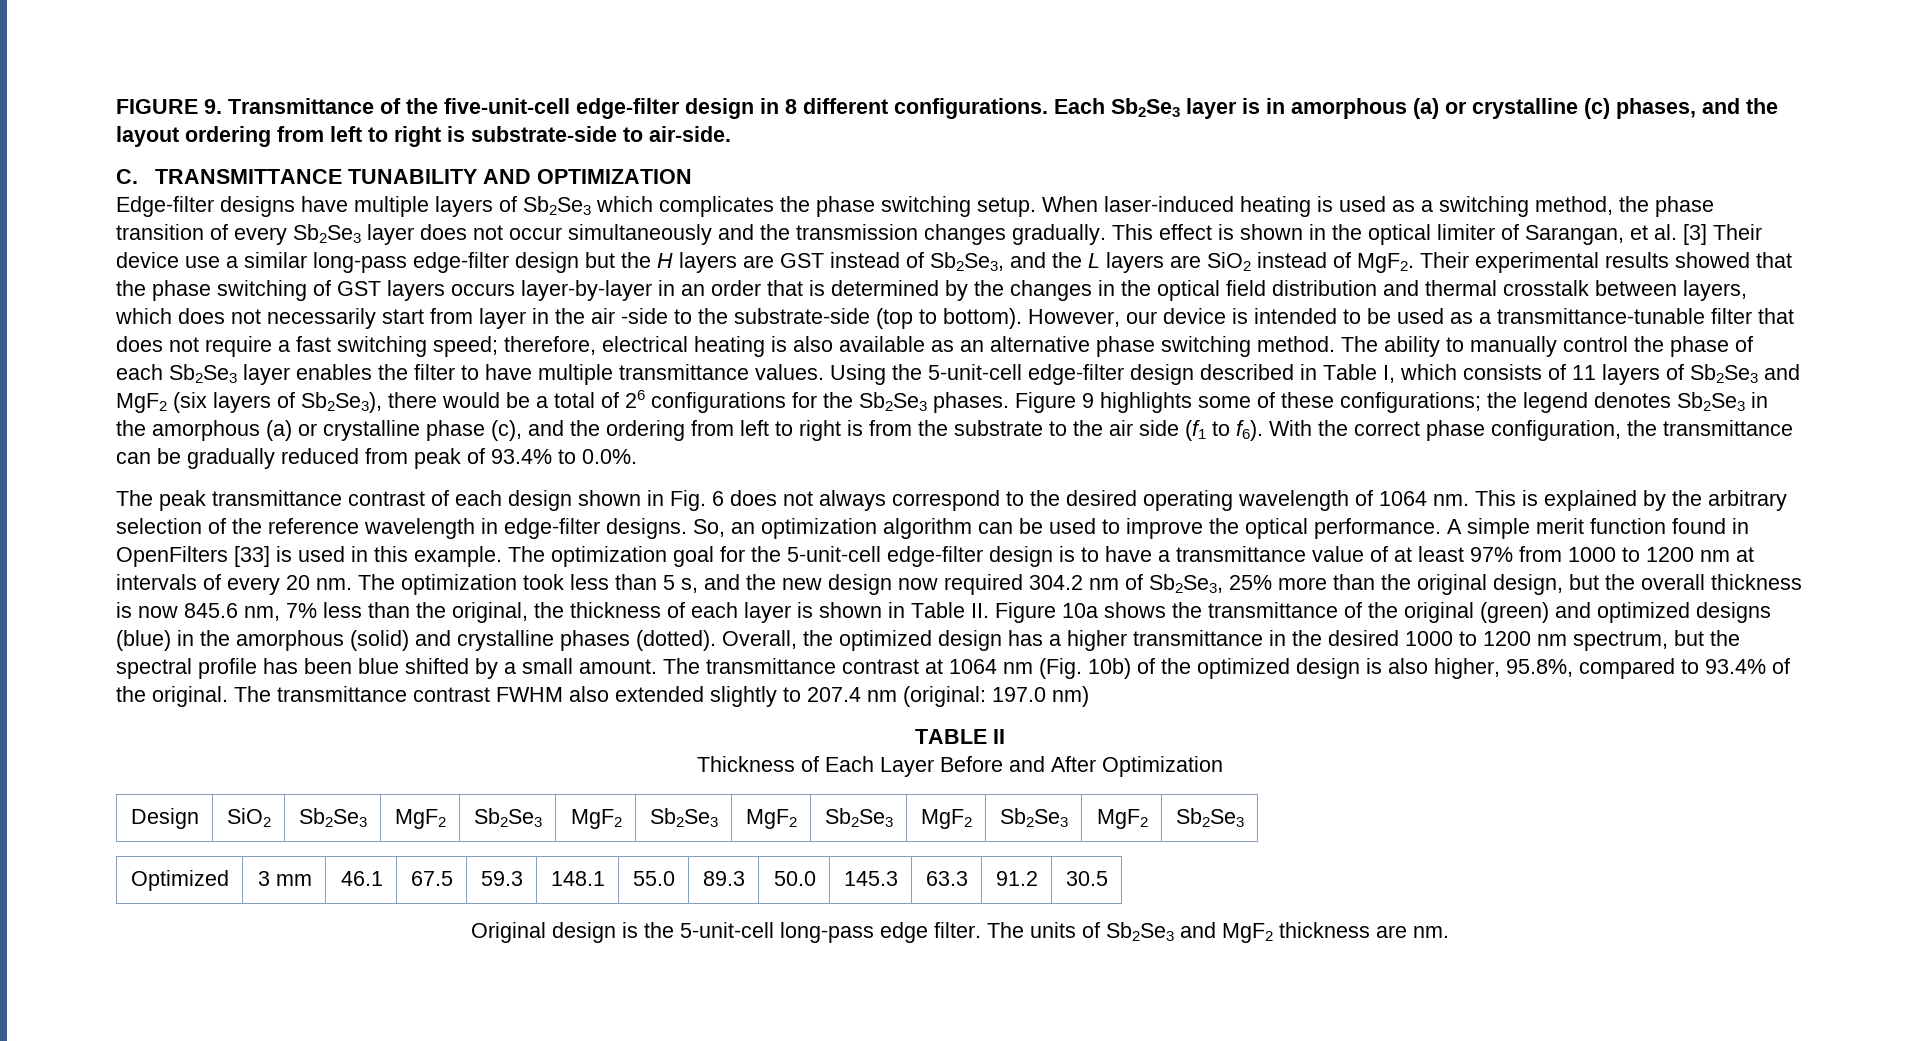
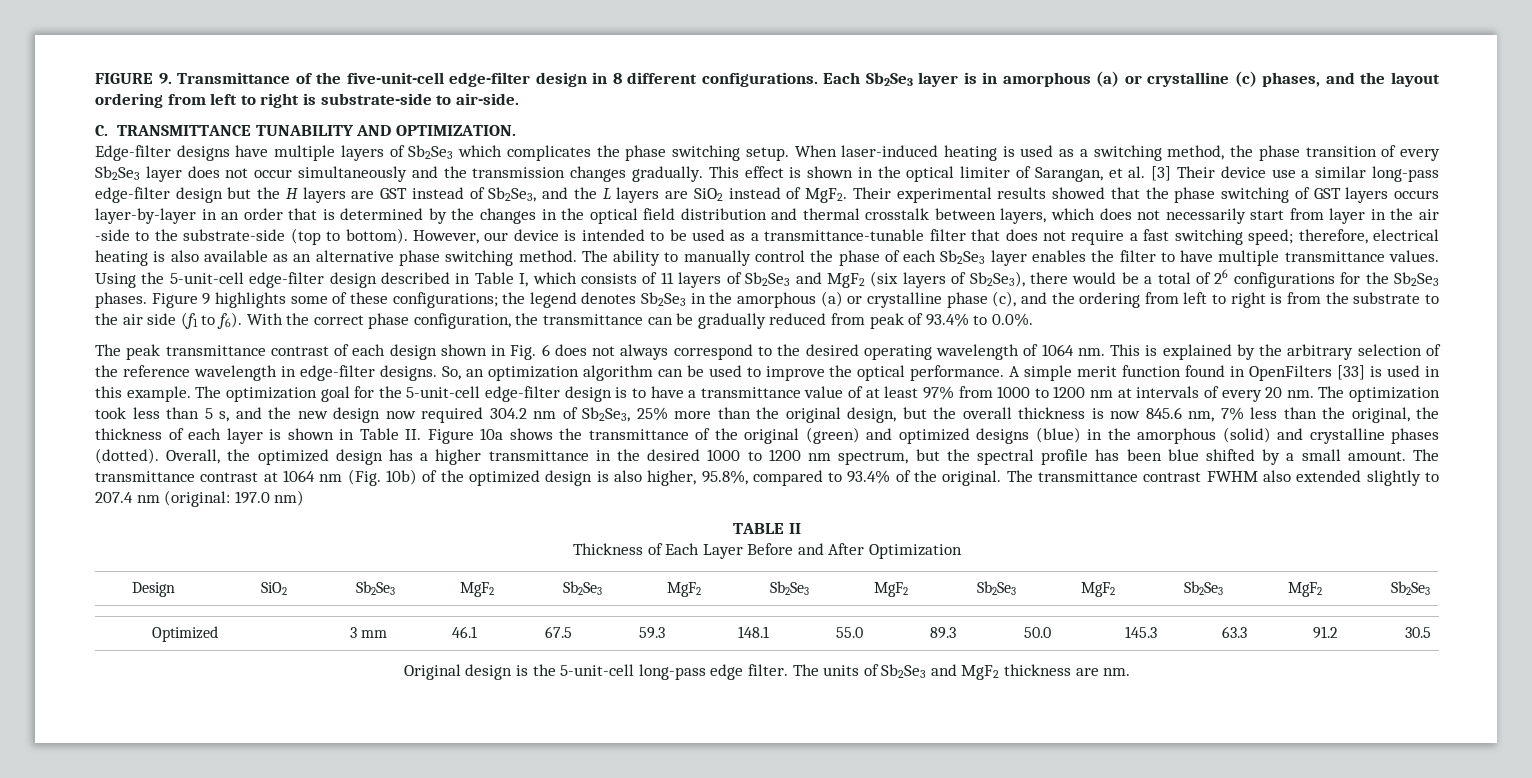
[536,169,692,184] OPTIMIZATION -> [396,125,517,136] OPTIMIZATION.

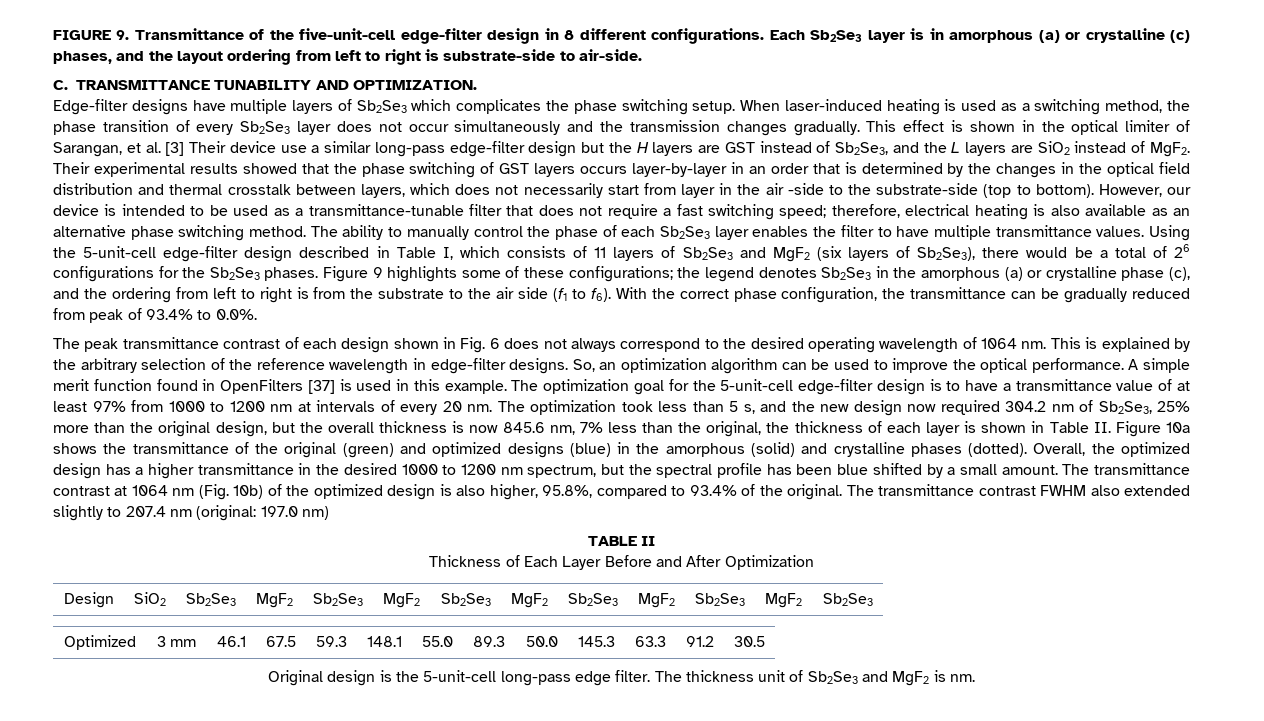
[1337,365,1366,380] [33] -> [307,380,335,394] [37]
[823,664,1099,680] units of Sb2Se3 and MgF2 thickness are -> [685,670,946,686] thickness unit of Sb2Se3 and MgF2 is

